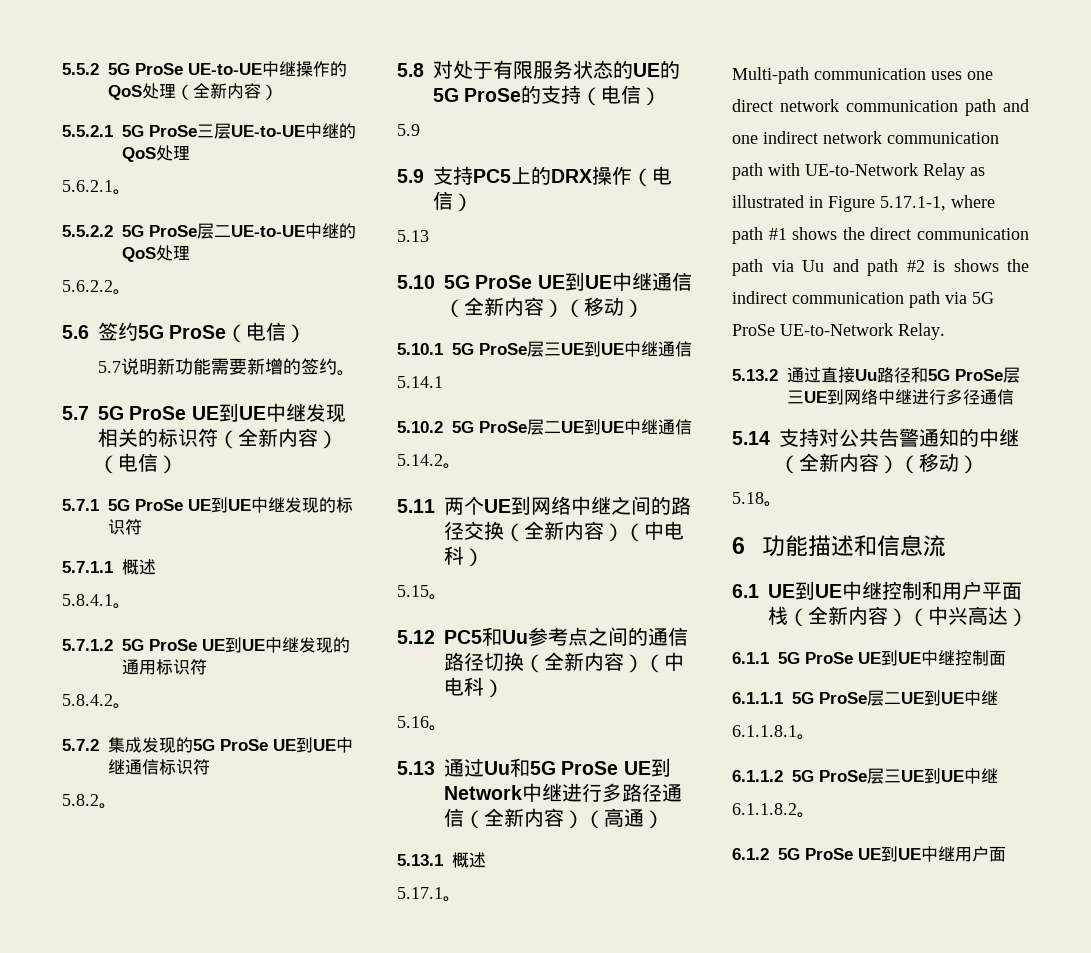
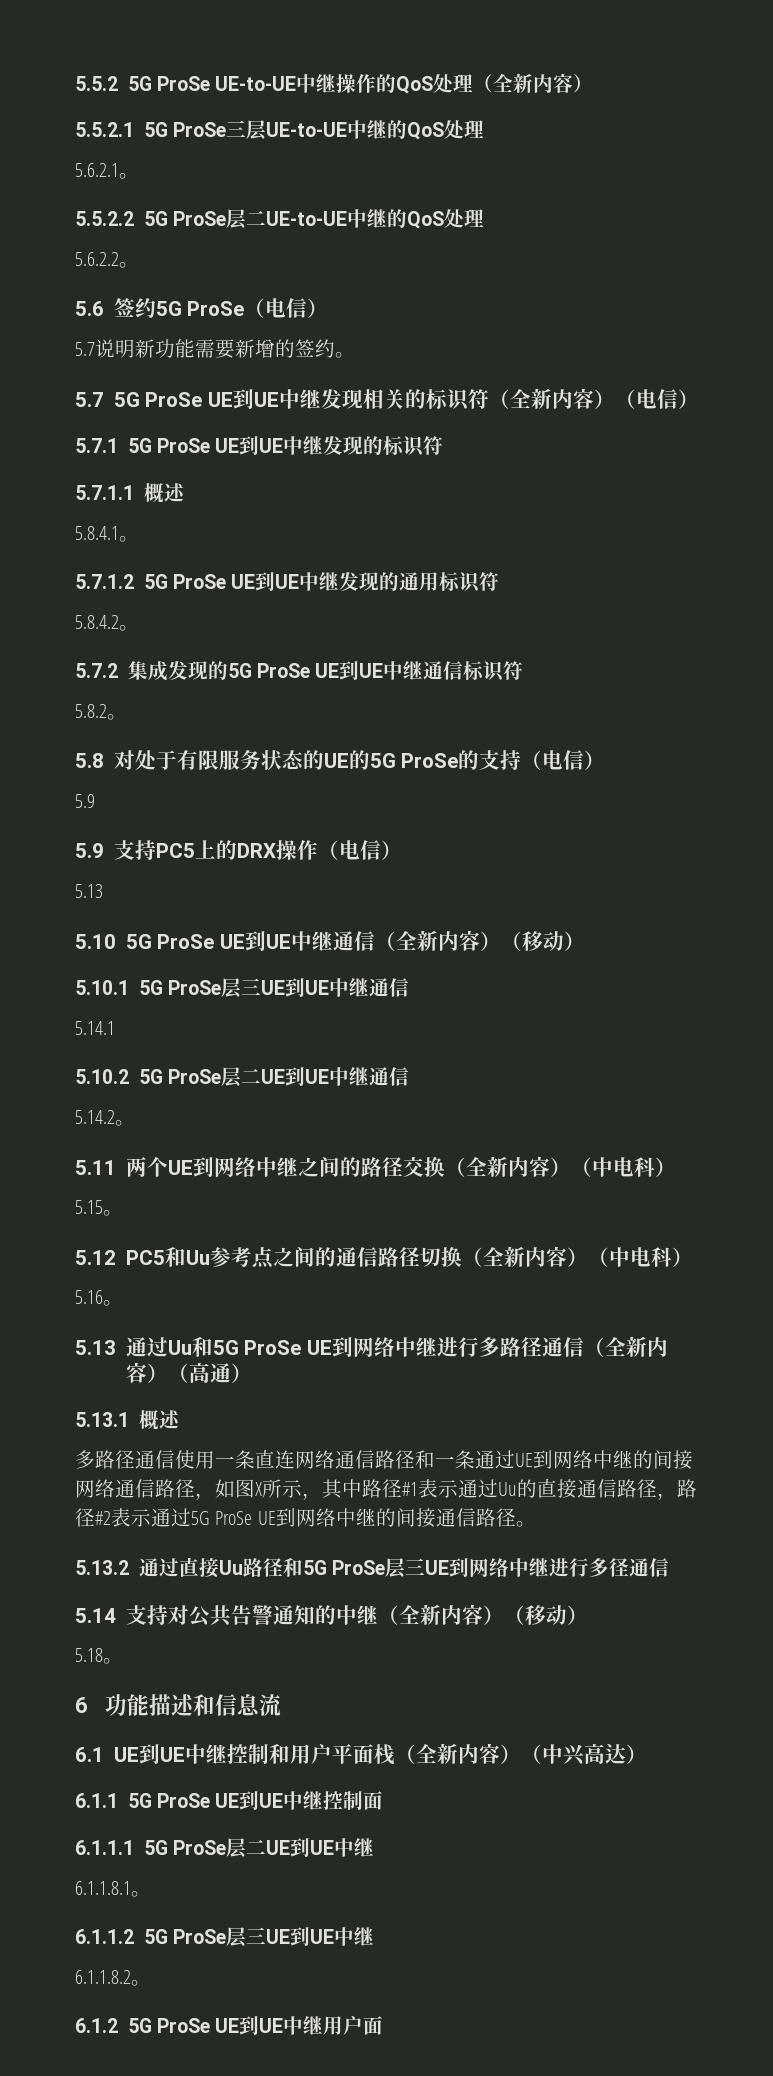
[444,785,522,800] Network -> [352,1337,395,1357] 网络
[397,887,461,902] [732,67,993,84] [732,99,1029,116] [732,131,999,144] [732,163,985,180] [732,195,995,212] [732,227,1029,244] [732,259,1029,276] [732,291,994,308] [732,323,945,340] 5.17.1。 // Multi-path communication uses one direct network communication path and one indirect network communication path with UE-to-Network Relay as illustrated in Figure 5.17.1-1, where path #1 shows the direct communication path via Uu and path #2 is shows the indirect communication path via 5G ProSe UE-to-Network Relay. -> [75,1449,693,1470] [75,1478,697,1500] [75,1508,536,1528] 多路径通信使用一条直连网络通信路径和一条通过UE到网络中继的间接网络通信路径，如图X所示，其中路径#1表示通过Uu的直接通信路径，路径#2表示通过5G ProSe UE到网络中继的间接通信路径。

